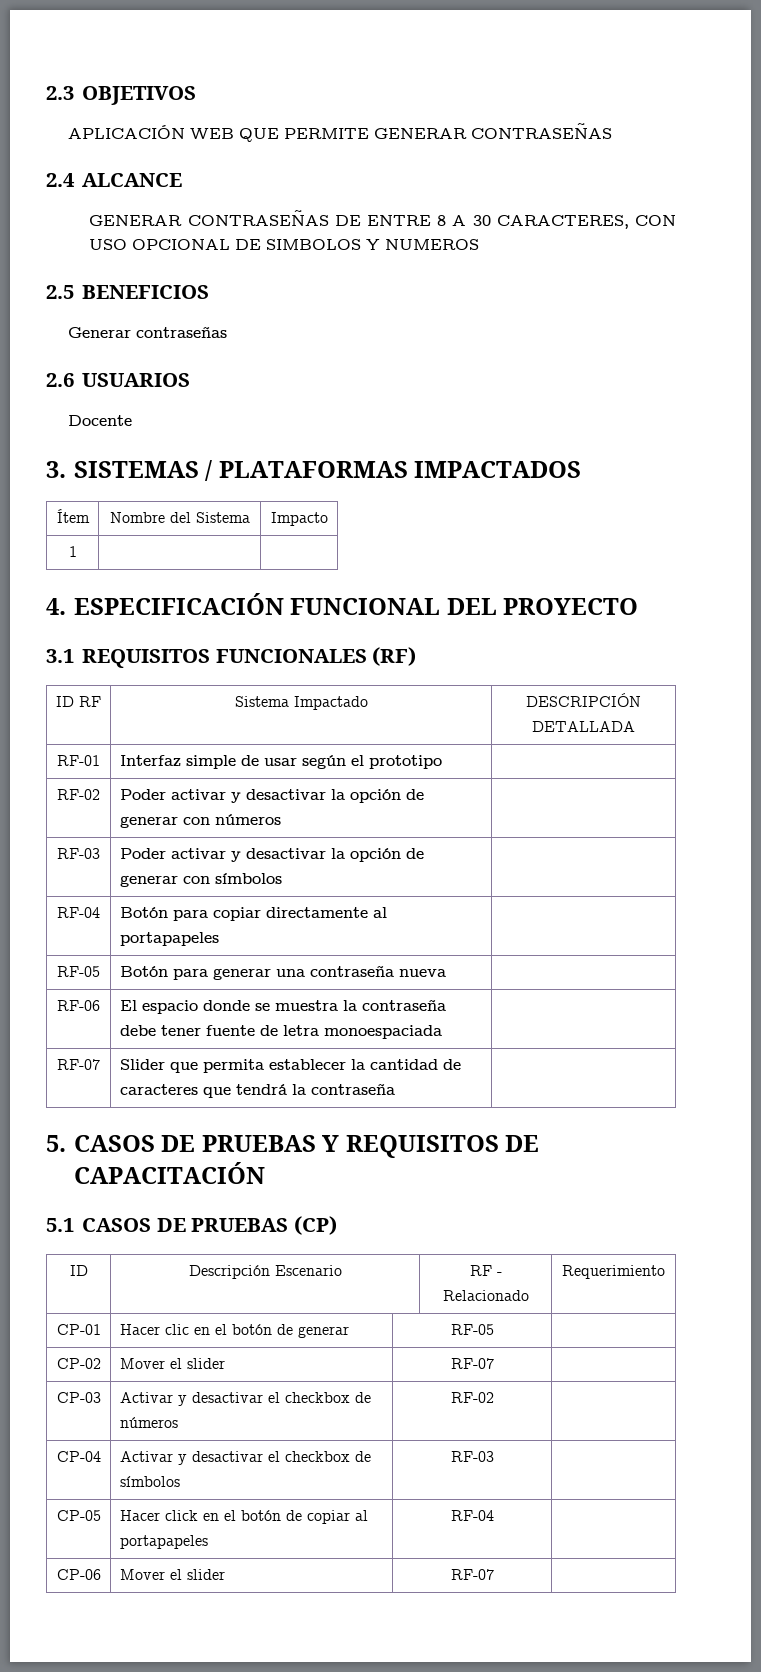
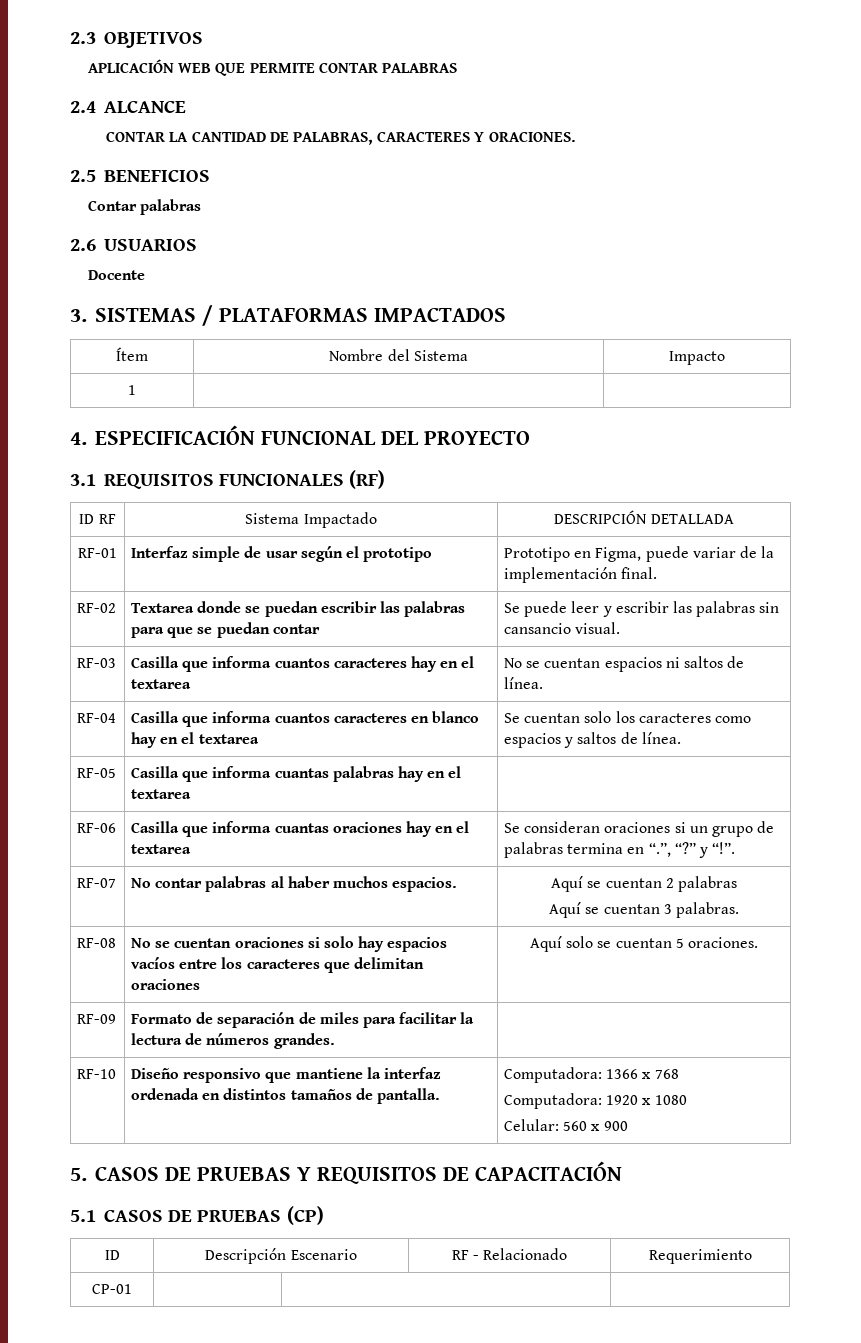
[373,123,612,139] GENERAR CONTRASEÑAS -> [318,62,458,73] CONTAR PALABRAS
[89,210,676,229] [89,239,480,250] GENERAR CONTRASEÑAS DE ENTRE 8 A 30 CARACTERES, CON USO OPCIONAL DE SIMBOLOS Y NUMEROS -> [106,131,576,145] CONTAR LA CANTIDAD DE PALABRAS, CARACTERES Y ORACIONES.
[67,326,227,338] Generar contraseñas -> [88,199,202,215] Contar palabras
[57,789,100,800] [119,789,424,803] [119,814,281,828] [57,848,100,859] [119,848,424,862] [119,873,282,887] [57,907,100,918] [119,907,387,921] [119,932,219,946] [57,966,100,977] [119,965,446,980] [57,1000,100,1011] [119,999,446,1014] [119,1025,442,1039] [57,1059,100,1070] [119,1059,461,1073] [119,1083,395,1098] // RF-02 | Poder activar y desactivar la opción de generar con números | // RF-03 | Poder activar y desactivar la opción de generar con símbolos | // RF-04 | Botón para copiar directamente al portapapeles | // RF-05 | Botón para generar una contraseña nueva | // RF-06 | El espacio donde se muestra la contraseña debe tener fuente de letra monoespaciada | // RF-07 | Slider que permita establecer la cantidad de caracteres que tendrá la contraseña | -> [504,546,775,562] [504,567,658,583] [77,603,117,613] [131,601,466,617] [131,622,320,638] [504,601,780,617] [504,622,621,634] [77,658,117,668] [131,656,475,672] [131,679,192,689] [504,656,745,672] [504,677,544,689] [77,713,117,723] [131,711,480,727] [131,732,259,748] [504,711,751,723] [504,732,681,748] [77,768,117,778] [131,766,462,782] [131,789,192,799] [77,823,117,833] [131,821,470,837] [131,844,192,854] [504,821,775,837] [504,842,736,858] [77,878,117,888] [131,876,458,892] [551,876,737,892] [549,902,739,918] [77,938,117,948] [131,936,448,952] [131,957,424,973] [131,979,201,990] [530,936,758,952] [77,1014,117,1024] [131,1012,475,1028] [131,1033,335,1049] [77,1069,117,1079] [131,1067,441,1083] [131,1088,440,1104] [504,1067,679,1083] [504,1093,687,1109] [504,1119,628,1131] Prototipo en Figma, puede variar de la implementación final. // RF-02 | Textarea donde se puedan escribir las palabras para que se puedan contar | Se puede leer y escribir las palabras sin cansancio visual. // RF-03 | Casilla que informa cuantos caracteres hay en el textarea | No se cuentan espacios ni saltos de línea. // RF-04 | Casilla que informa cuantos caracteres en blanco hay en el textarea | Se cuentan solo los caracteres como espacios y saltos de línea. // RF-05 | Casilla que informa cuantas palabras hay en el textarea | // RF-06 | Casilla que informa cuantas oraciones hay en el textarea | Se consideran oraciones si un grupo de palabras termina en “.”, “?” y “!”. // RF-07 | No contar palabras al haber muchos espacios. | Aquí se cuentan 2 palabras // Aquí se cuentan 3 palabras. // RF-08 | No se cuentan oraciones si solo hay espacios vacíos entre los caracteres que delimitan oraciones | Aquí solo se cuentan 5 oraciones. // RF-09 | Formato de separación de miles para facilitar la lectura de números grandes. | // RF-10 | Diseño responsivo que mantiene la interfaz ordenada en distintos tamaños de pantalla. | Computadora: 1366 x 768 // Computadora: 1920 x 1080 // Celular: 560 x 900
[119,1324,349,1338] [450,1324,494,1335] [56,1358,101,1369] [119,1358,225,1369] [450,1358,494,1369] [56,1392,101,1403] [119,1392,371,1406] [119,1417,178,1428] [450,1392,494,1403] [56,1451,101,1462] [119,1451,371,1465] [119,1476,180,1487] [450,1451,494,1462] [56,1510,101,1521] [119,1510,368,1524] [119,1535,208,1549] [450,1510,494,1521] [56,1569,101,1580] [119,1569,225,1580] [450,1569,494,1580] Hacer clic en el botón de generar | RF-05 | // CP-02 | Mover el slider | RF-07 | // CP-03 | Activar y desactivar el checkbox de números | RF-02 | // CP-04 | Activar y desactivar el checkbox de símbolos | RF-03 | // CP-05 | Hacer click en el botón de copiar al portapapeles | RF-04 | // CP-06 | Mover el slider | RF-07 -> (132, 1289) |

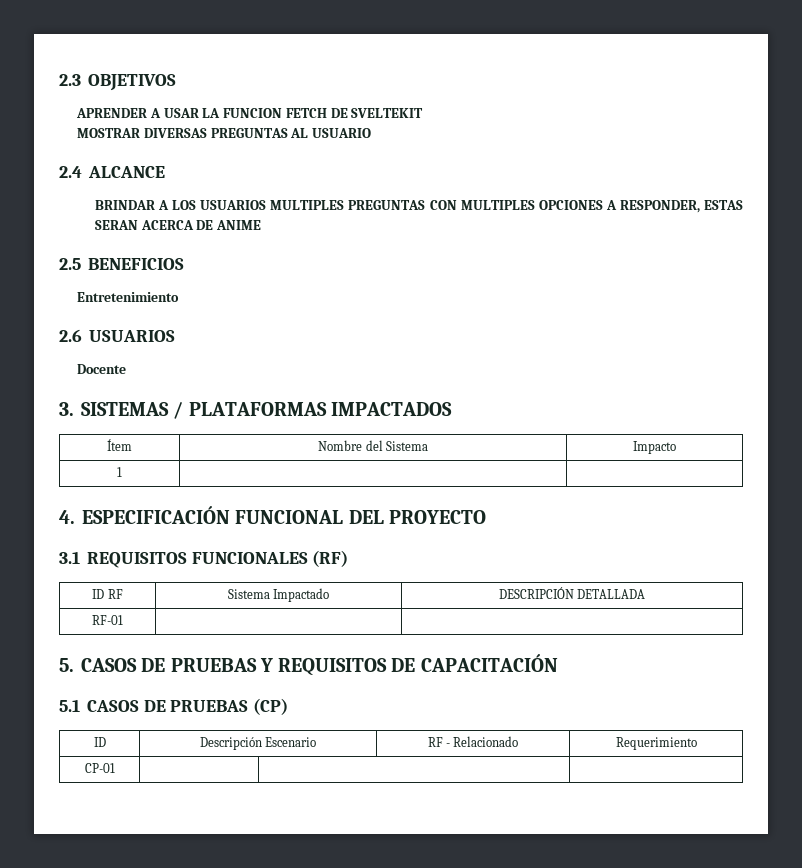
[88,59,458,76] [70,100,186,113] [106,131,576,145] APLICACIÓN WEB QUE PERMITE CONTAR PALABRAS // 2.4 ALCANCE // CONTAR LA CANTIDAD DE PALABRAS, CARACTERES Y ORACIONES. -> [75,108,424,118] [76,128,372,138] [59,166,165,178] [94,200,744,213] [94,220,262,230] APRENDER A USAR LA FUNCION FETCH DE SVELTEKIT // MOSTRAR DIVERSAS PREGUNTAS AL USUARIO // 2.4 ALCANCE // BRINDAR A LOS USUARIOS MULTIPLES PREGUNTAS CON MULTIPLES OPCIONES A RESPONDER, ESTAS SERAN ACERCA DE ANIME
[88,199,202,215] Contar palabras -> [76,292,179,302] Entretenimiento
[131,546,433,562] [504,546,775,562] [504,567,658,583] [77,603,117,613] [131,601,466,617] [131,622,320,638] [504,601,780,617] [504,622,621,634] [77,658,117,668] [131,656,475,672] [131,679,192,689] [504,656,745,672] [504,677,544,689] [77,713,117,723] [131,711,480,727] [131,732,259,748] [504,711,751,723] [504,732,681,748] [77,768,117,778] [131,766,462,782] [131,789,192,799] [77,823,117,833] [131,821,470,837] [131,844,192,854] [504,821,775,837] [504,842,736,858] [77,878,117,888] [131,876,458,892] [551,876,737,892] [549,902,739,918] [77,938,117,948] [131,936,448,952] [131,957,424,973] [131,979,201,990] [530,936,758,952] [77,1014,117,1024] [131,1012,475,1028] [131,1033,335,1049] [77,1069,117,1079] [131,1067,441,1083] [131,1088,440,1104] [504,1067,679,1083] [504,1093,687,1109] [504,1119,628,1131] Interfaz simple de usar según el prototipo | Prototipo en Figma, puede variar de la implementación final. // RF-02 | Textarea donde se puedan escribir las palabras para que se puedan contar | Se puede leer y escribir las palabras sin cansancio visual. // RF-03 | Casilla que informa cuantos caracteres hay en el textarea | No se cuentan espacios ni saltos de línea. // RF-04 | Casilla que informa cuantos caracteres en blanco hay en el textarea | Se cuentan solo los caracteres como espacios y saltos de línea. // RF-05 | Casilla que informa cuantas palabras hay en el textarea | // RF-06 | Casilla que informa cuantas oraciones hay en el textarea | Se consideran oraciones si un grupo de palabras termina en “.”, “?” y “!”. // RF-07 | No contar palabras al haber muchos espacios. | Aquí se cuentan 2 palabras // Aquí se cuentan 3 palabras. // RF-08 | No se cuentan oraciones si solo hay espacios vacíos entre los caracteres que delimitan oraciones | Aquí solo se cuentan 5 oraciones. // RF-09 | Formato de separación de miles para facilitar la lectura de números grandes. | // RF-10 | Diseño responsivo que mantiene la interfaz ordenada en distintos tamaños de pantalla. | Computadora: 1366 x 768 // Computadora: 1920 x 1080 // Celular: 560 x 900 -> (123, 620) |

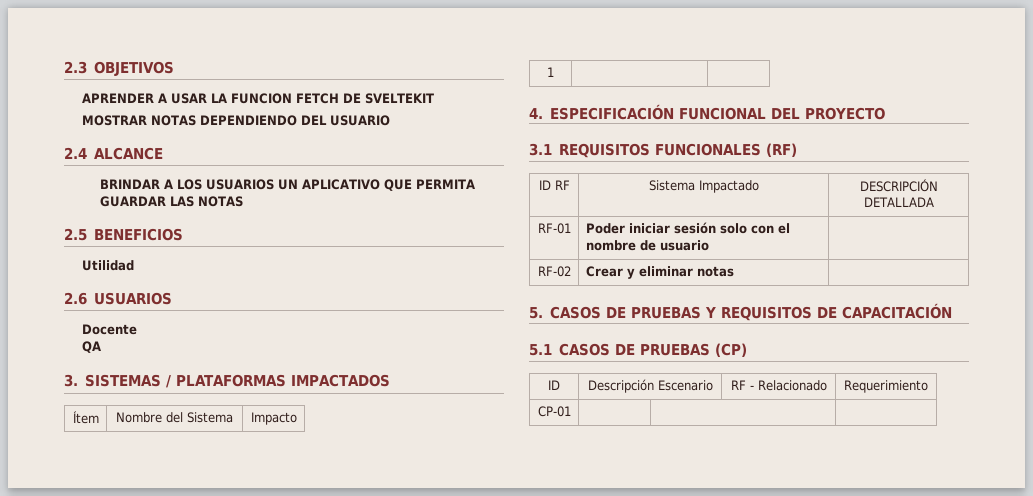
[143,128,309,138] DIVERSAS PREGUNTAS AL -> [151,115,328,126] NOTAS DEPENDIENDO DEL
[270,200,744,213] [94,220,262,230] MULTIPLES PREGUNTAS CON MULTIPLES OPCIONES A RESPONDER, ESTAS SERAN ACERCA DE ANIME -> [278,179,476,191] [100,196,244,207] UN APLICATIVO QUE PERMITA GUARDAR LAS NOTAS
[76,292,179,302] Entretenimiento -> [82,260,135,271] Utilidad
(126, 369) none -> [82,341,102,353] // QA
(123, 620) none -> [585,222,790,234] [585,240,709,251] [537,266,571,277] [585,266,734,279] Poder iniciar sesión solo con el nombre de usuario | // RF-02 | Crear y eliminar notas

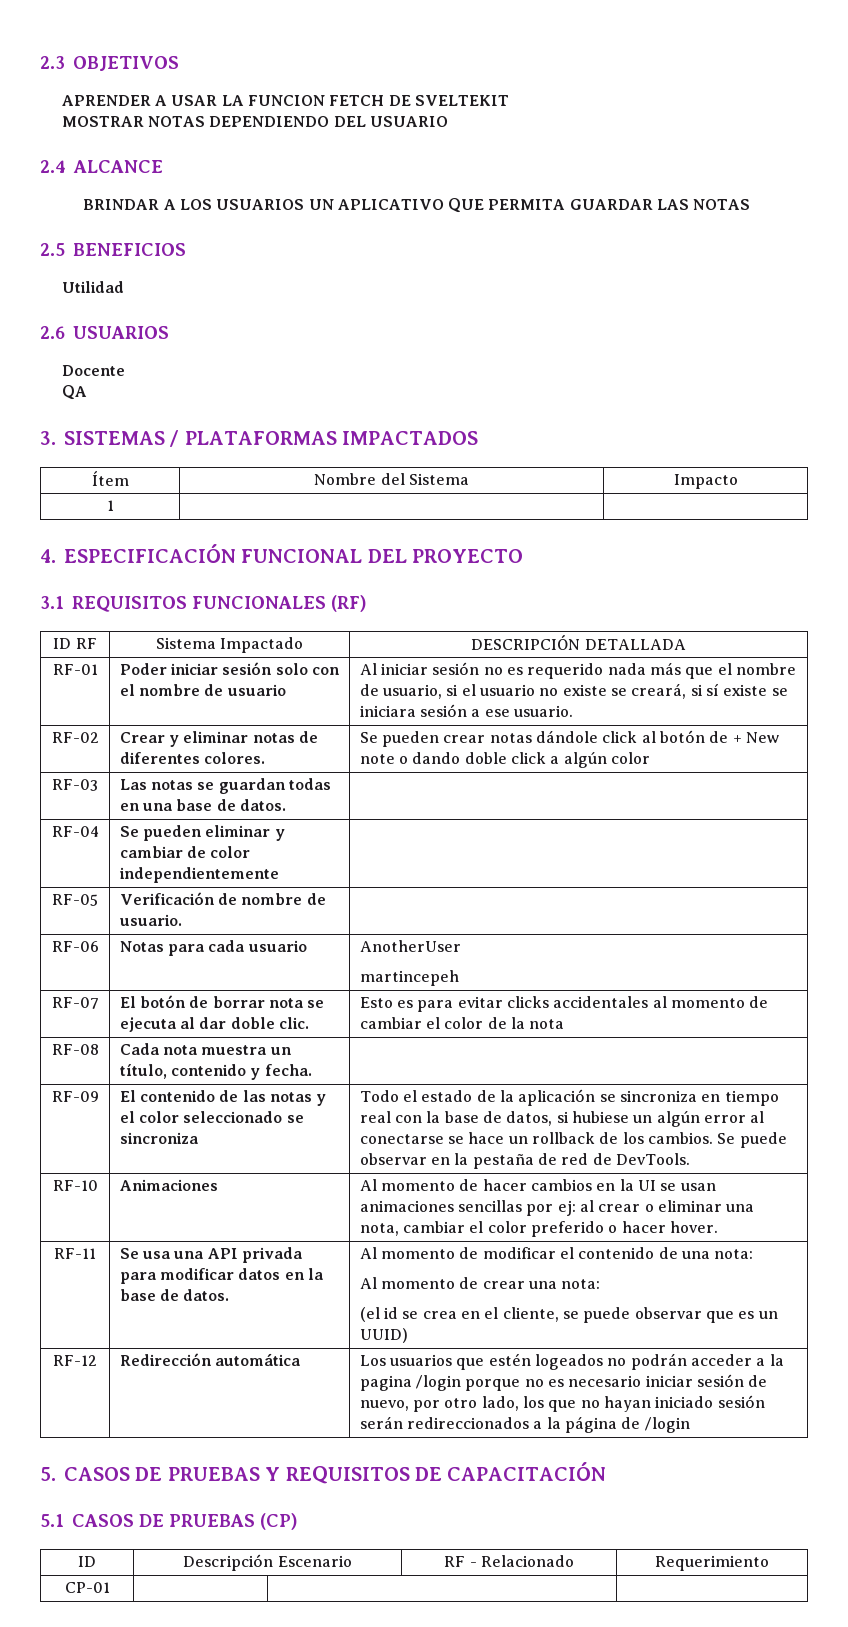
(709, 245) none -> [359,662,796,679] [359,683,788,699] [359,704,573,717] Al iniciar sesión no es requerido nada más que el nombre de usuario, si el usuario no existe se creará, si sí existe se iniciara sesión a ese usuario.
(734, 271) | -> [298,731,318,743] [119,752,266,764] [359,730,779,747] [359,752,650,768] [52,779,98,791] [119,778,331,794] [119,799,286,811] [51,826,99,837] [119,825,285,841] [119,846,251,858] [118,867,279,883] [52,894,98,906] [119,892,326,905] [118,914,182,926] [51,941,99,952] [119,940,307,956] [359,940,461,952] [359,970,459,986] [51,997,99,1009] [119,995,325,1008] [119,1017,309,1032] [359,996,769,1012] [359,1017,565,1029] [51,1044,99,1055] [119,1043,292,1055] [119,1064,312,1080] [51,1091,99,1102] [119,1090,327,1106] [119,1111,304,1123] [119,1132,199,1144] [359,1089,779,1106] [359,1111,765,1127] [359,1132,787,1148] [359,1153,690,1169] [52,1180,98,1191] [119,1179,218,1191] [359,1179,716,1191] [359,1200,755,1216] [359,1221,718,1237] [54,1248,96,1259] [119,1247,303,1263] [119,1268,324,1284] [119,1289,230,1301] [359,1247,754,1259] [359,1277,601,1289] [359,1307,778,1323] [359,1328,408,1343] [53,1355,97,1366] [119,1353,302,1366] [359,1353,784,1370] [359,1374,768,1391] [359,1395,765,1412] [359,1416,690,1433] de diferentes colores. | Se pueden crear notas dándole click al botón de + New note o dando doble click a algún color // RF-03 | Las notas se guardan todas en una base de datos. | // RF-04 | Se pueden eliminar y cambiar de color independientemente | // RF-05 | Verificación de nombre de usuario. | // RF-06 | Notas para cada usuario | AnotherUser // martincepeh // RF-07 | El botón de borrar nota se ejecuta al dar doble clic. | Esto es para evitar clicks accidentales al momento de cambiar el color de la nota // RF-08 | Cada nota muestra un título, contenido y fecha. | // RF-09 | El contenido de las notas y el color seleccionado se sincroniza | Todo el estado de la aplicación se sincroniza en tiempo real con la base de datos, si hubiese un algún error al conectarse se hace un rollback de los cambios. Se puede observar en la pestaña de red de DevTools. // RF-10 | Animaciones | Al momento de hacer cambios en la UI se usan animaciones sencillas por ej: al crear o eliminar una nota, cambiar el color preferido o hacer hover. // RF-11 | Se usa una API privada para modificar datos en la base de datos. | Al momento de modificar el contenido de una nota: // Al momento de crear una nota: // (el id se crea en el cliente, se puede observar que es un UUID) // RF-12 | Redirección automática | Los usuarios que estén logeados no podrán acceder a la pagina /login porque no es necesario iniciar sesión de nuevo, por otro lado, los que no hayan iniciado sesión serán redireccionados a la página de /login

